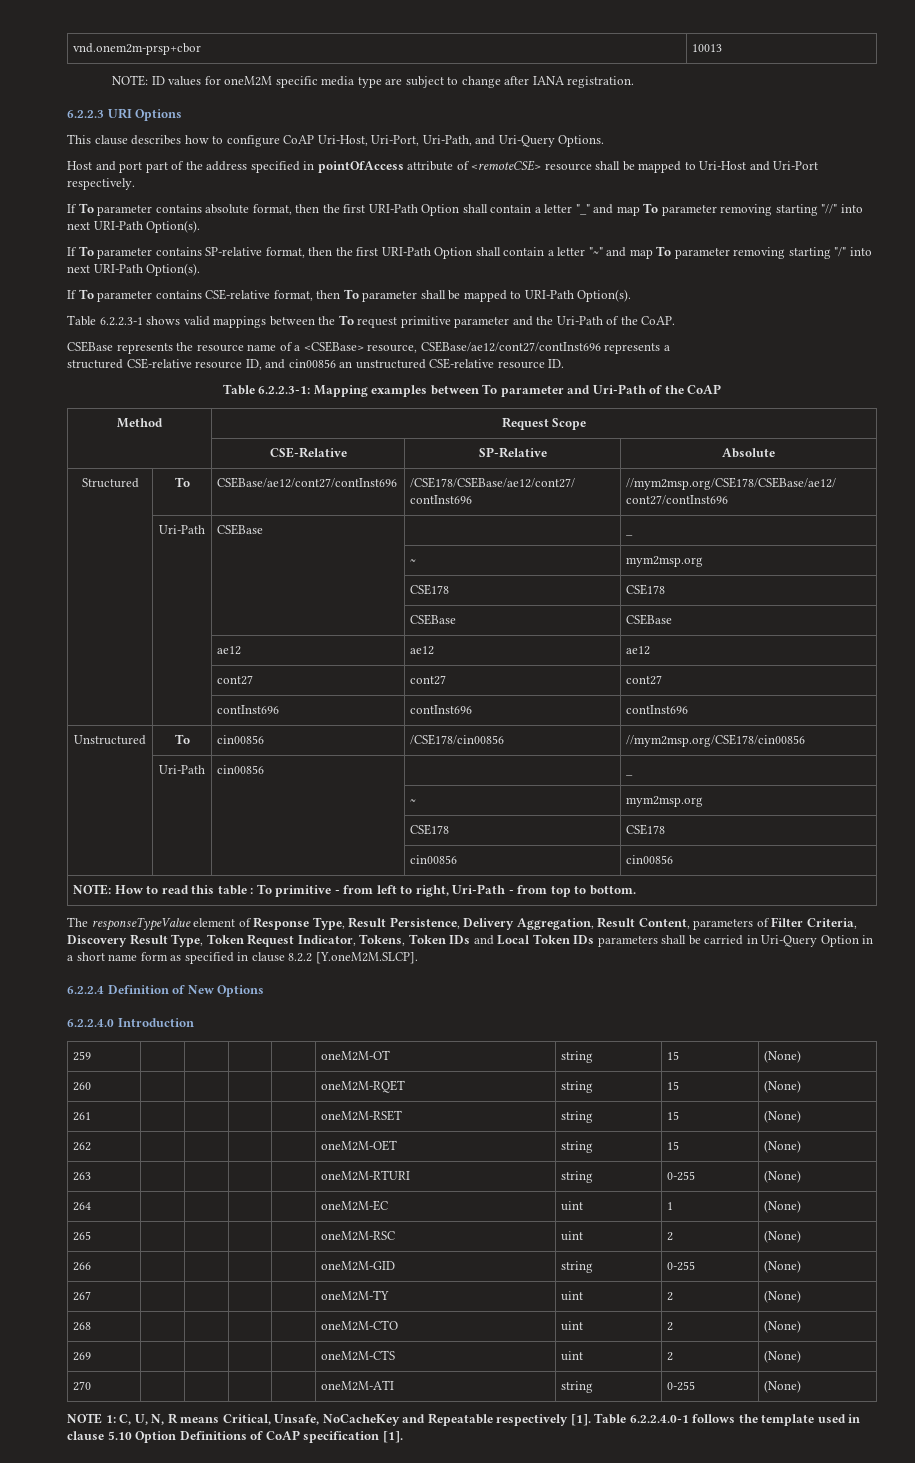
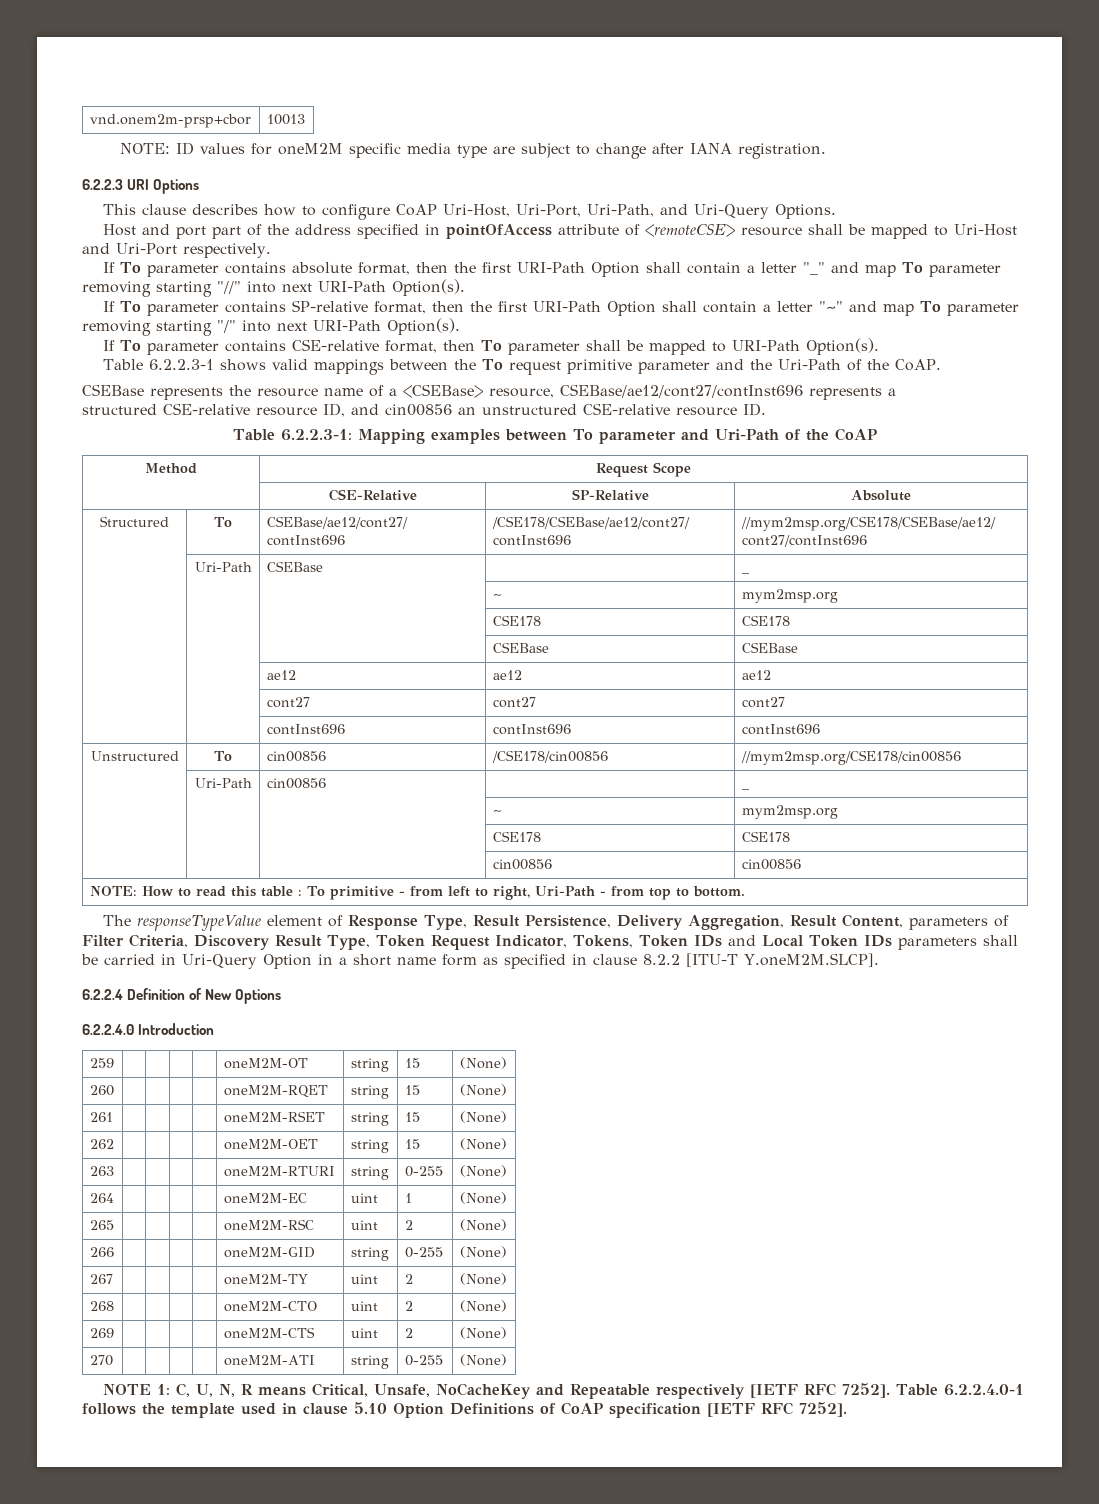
[315,952,418,964] [Y.oneM2M.SLCP]. -> [686,953,879,967] [ITU-T Y.oneM2M.SLCP].
[570,1414,591,1426] [1]. -> [750,1383,891,1398] [IETF RFC 7252].
[382,1431,403,1443] [1]. -> [707,1402,847,1417] [IETF RFC 7252].

